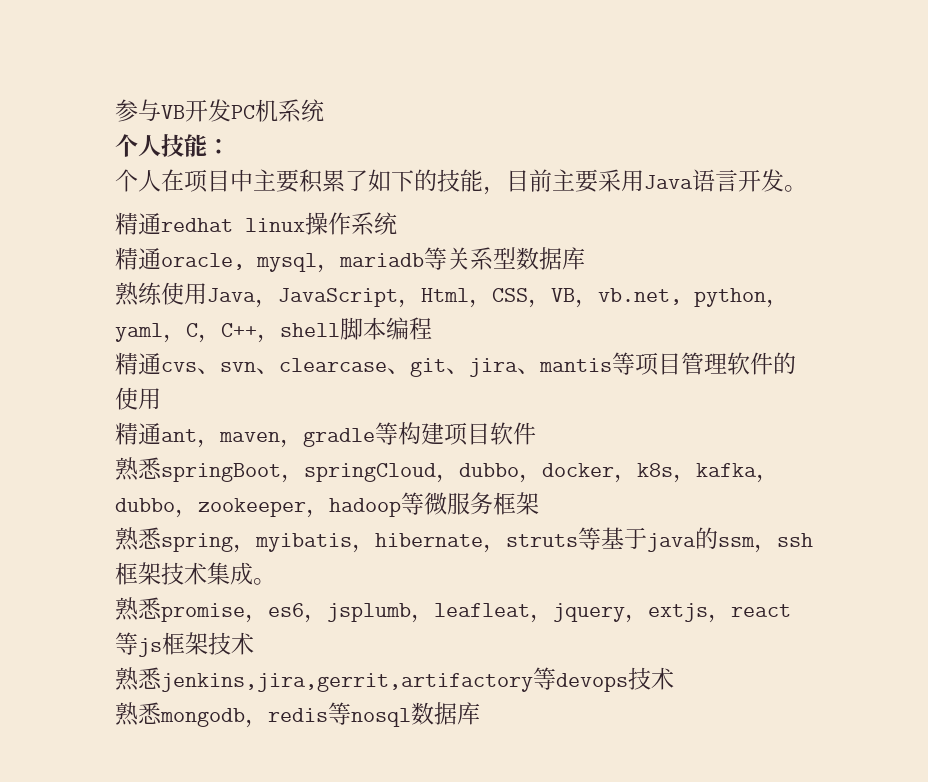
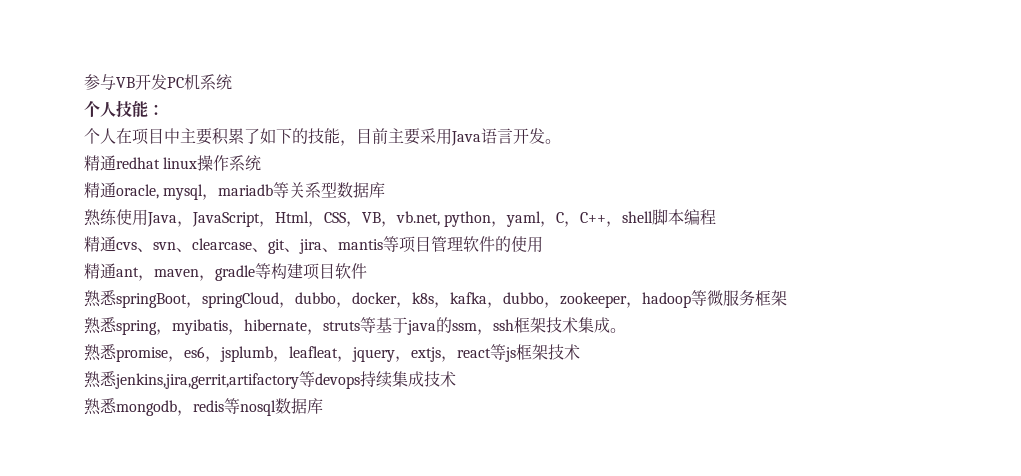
(628, 682) none -> [360,371,424,388] 持续集成

